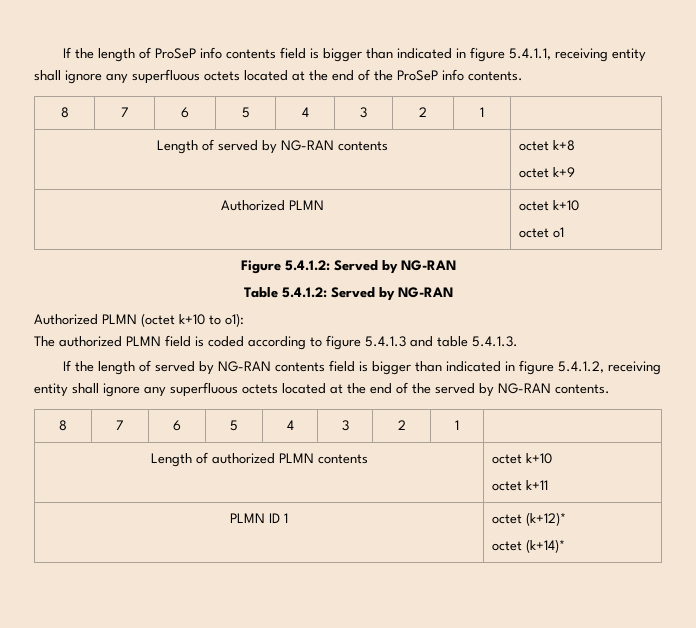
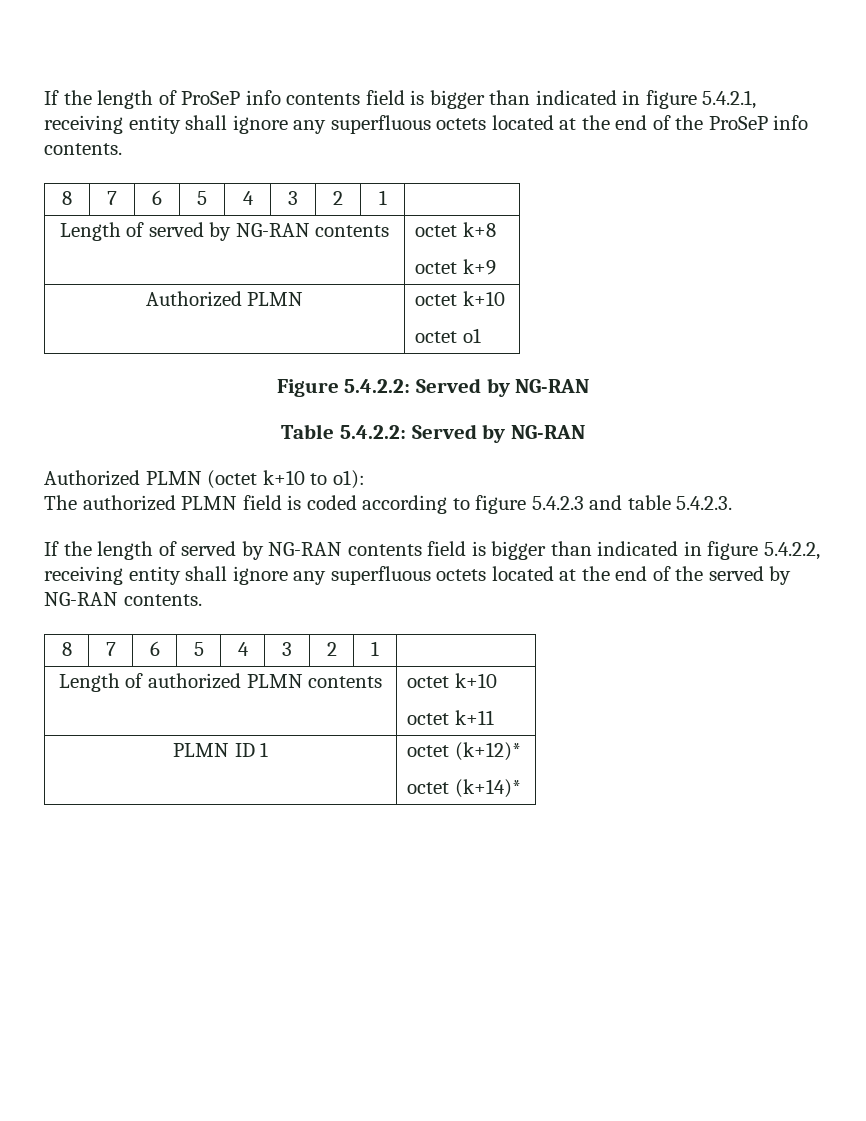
[509,48,552,60] 5.4.1.1, -> [702,90,757,109] 5.4.2.1,
[284,260,330,271] 5.4.1.2: -> [344,379,411,393] 5.4.2.2:
[281,287,327,298] 5.4.1.2: -> [339,425,406,439] 5.4.2.2:
[365,336,406,347] 5.4.1.3 -> [531,496,584,510] 5.4.2.3
[472,336,518,347] 5.4.1.3. -> [676,496,733,510] 5.4.2.3.
[558,361,605,373] 5.4.1.2, -> [764,542,821,560] 5.4.2.2,

